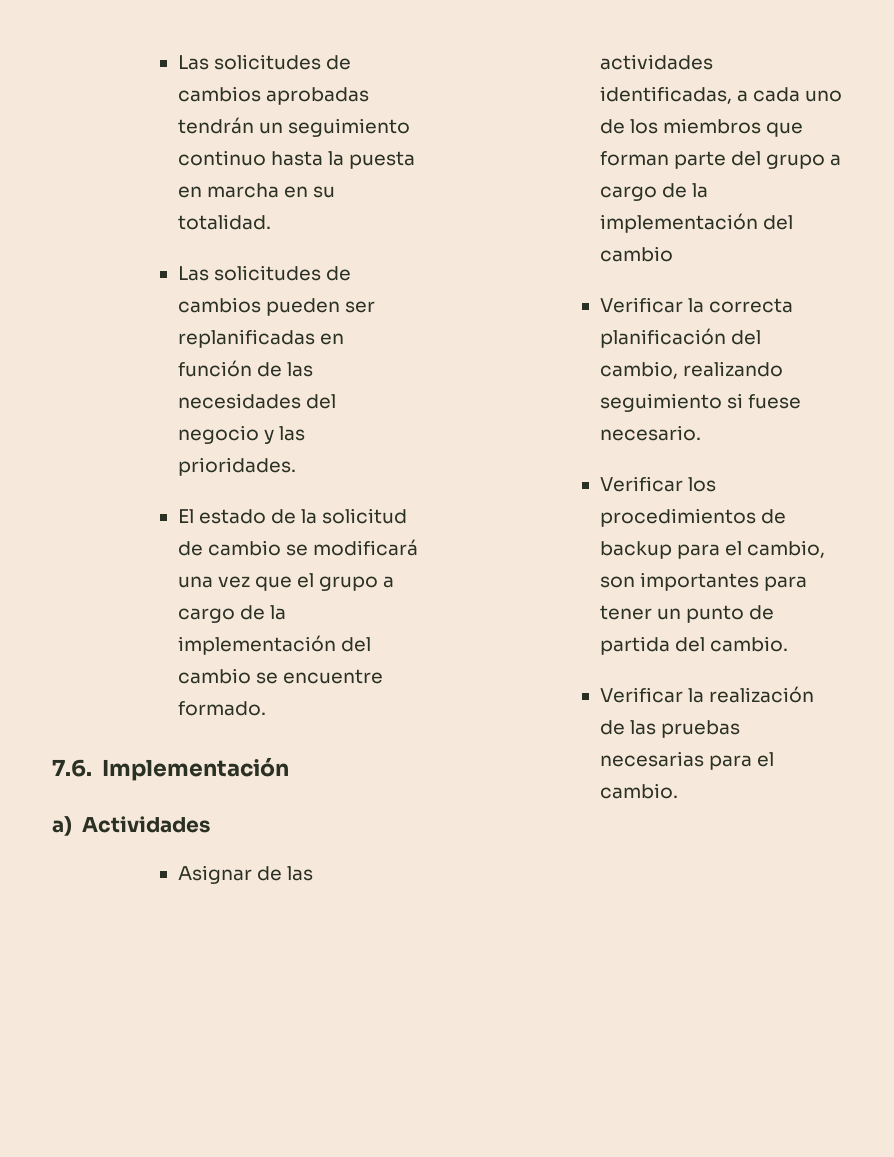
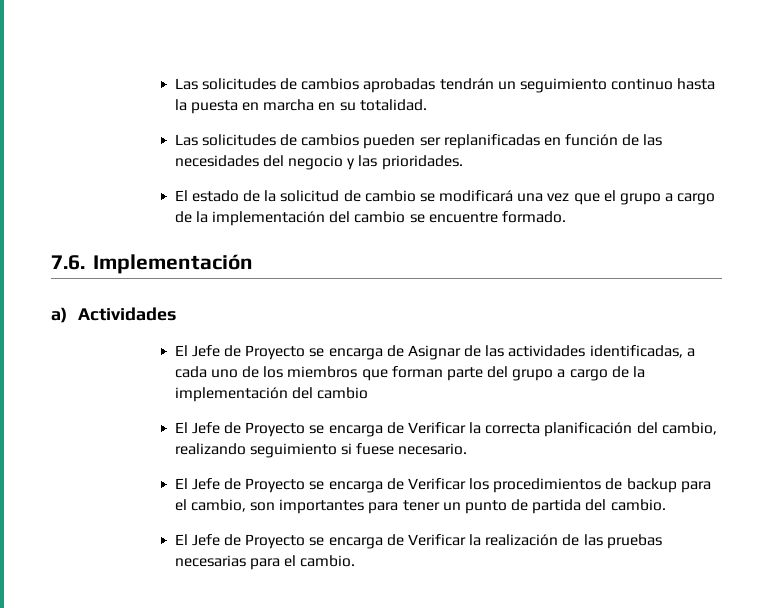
(210, 824) none -> [174,345,404,360] El Jefe de Proyecto se encarga de
(673, 254) none -> [174,422,404,437] El Jefe de Proyecto se encarga de
(701, 433) none -> [174,478,404,493] El Jefe de Proyecto se encarga de
(788, 644) none -> [174,534,404,549] El Jefe de Proyecto se encarga de

